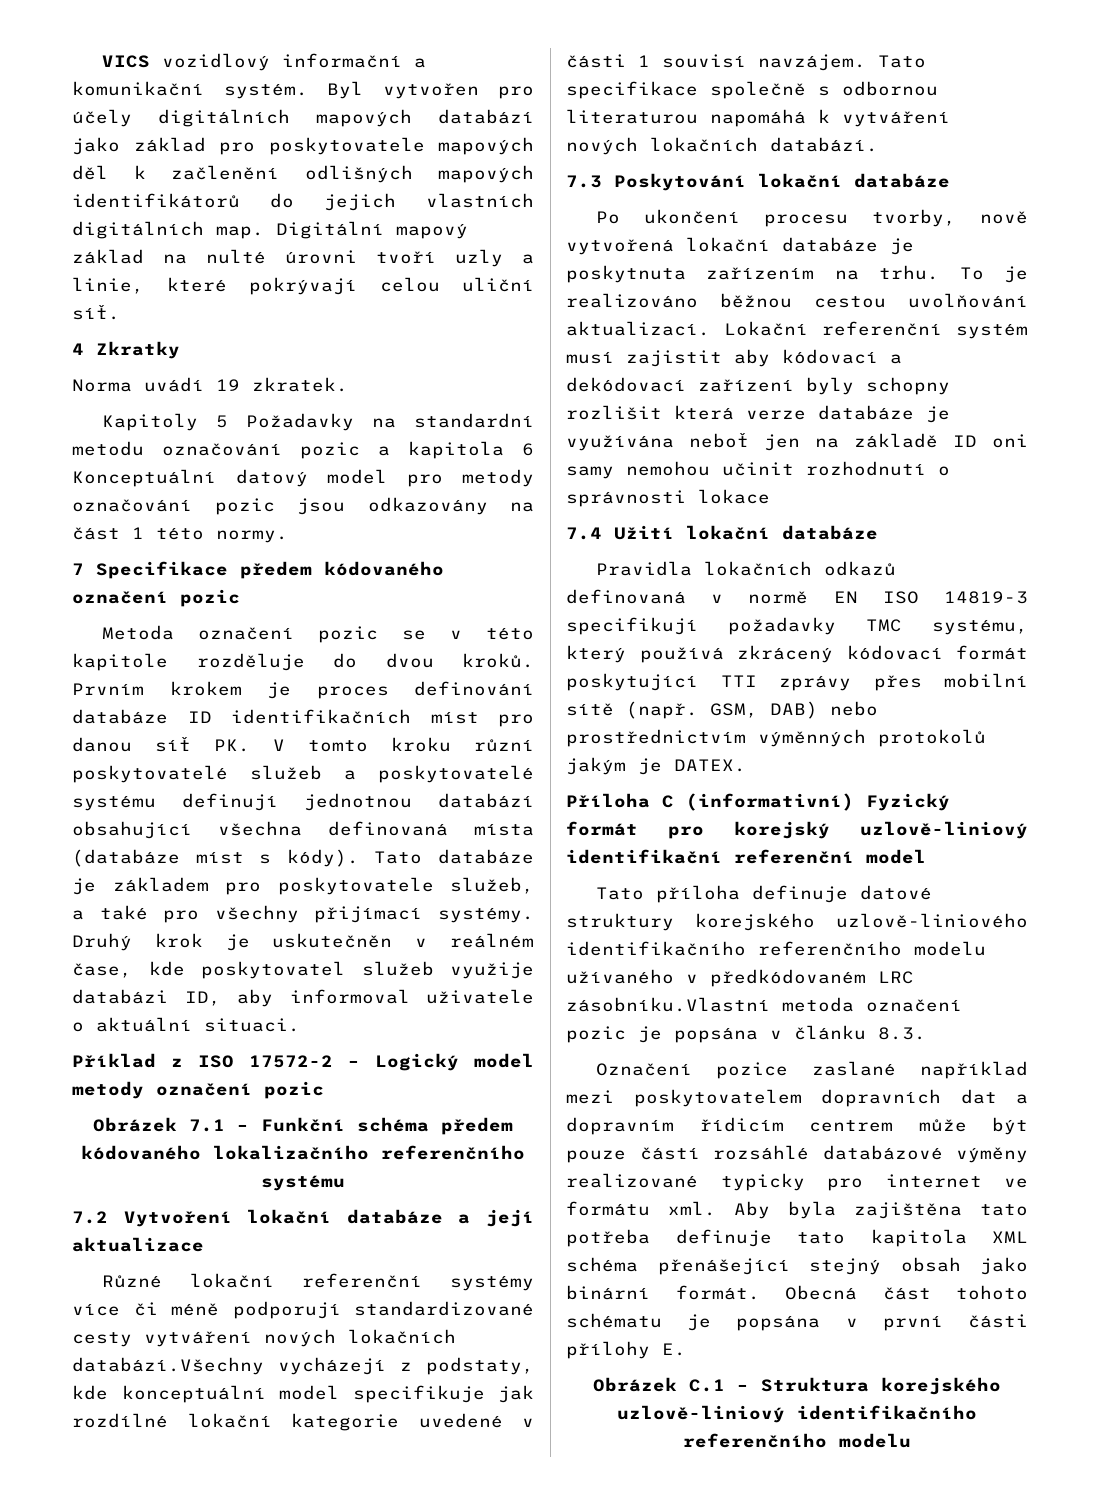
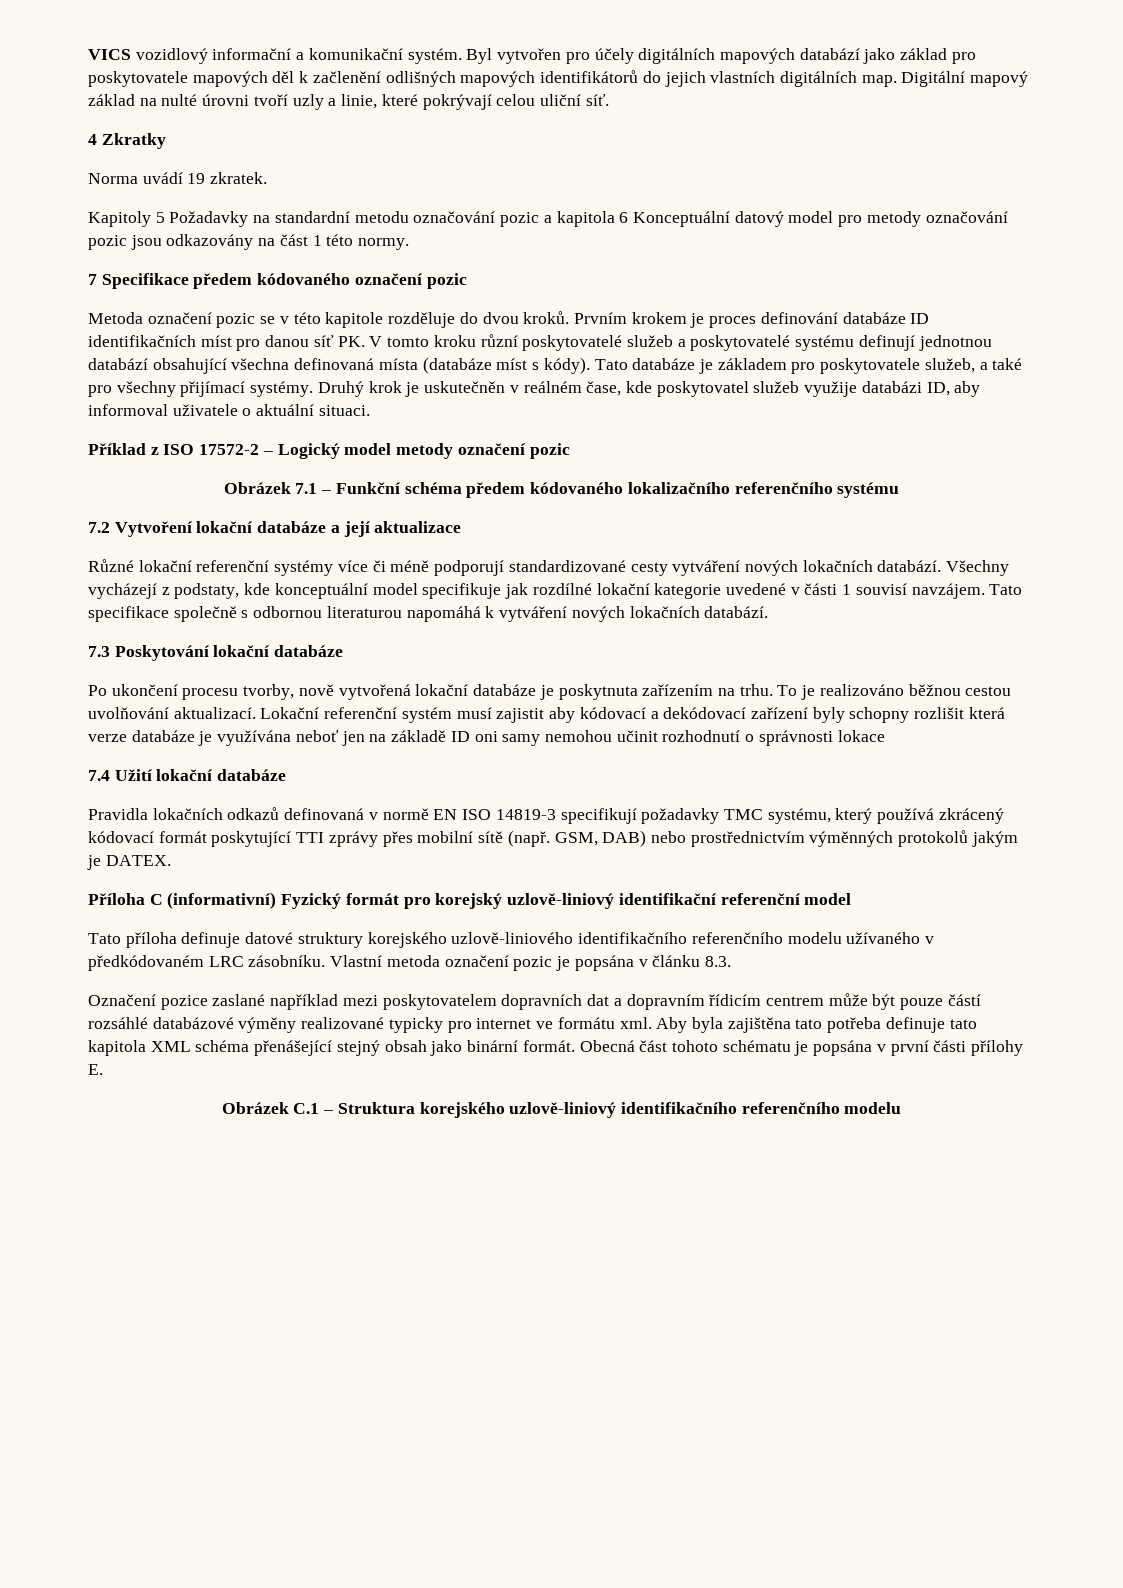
[72,1357,264,1375] databází.Všechny -> [877,560,1010,576] databází. Všechny
[566,997,770,1012] zásobníku.Vlastní -> [248,955,383,967] zásobníku. Vlastní

